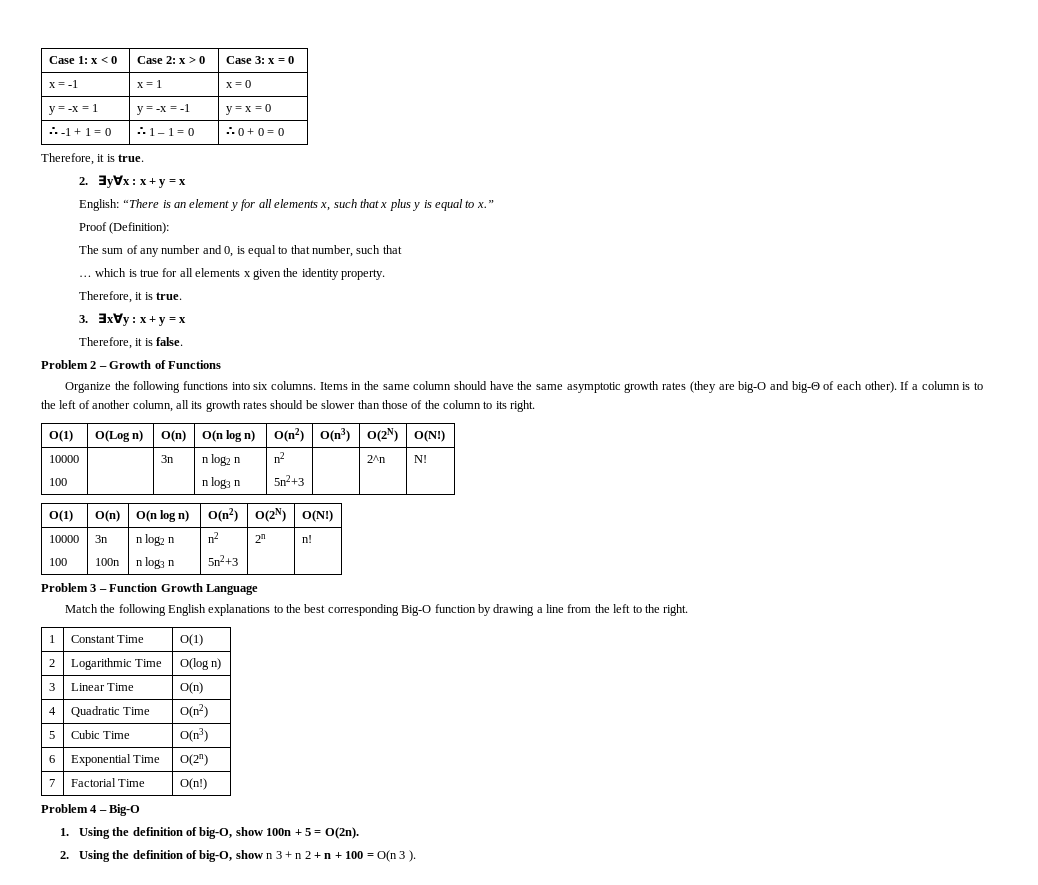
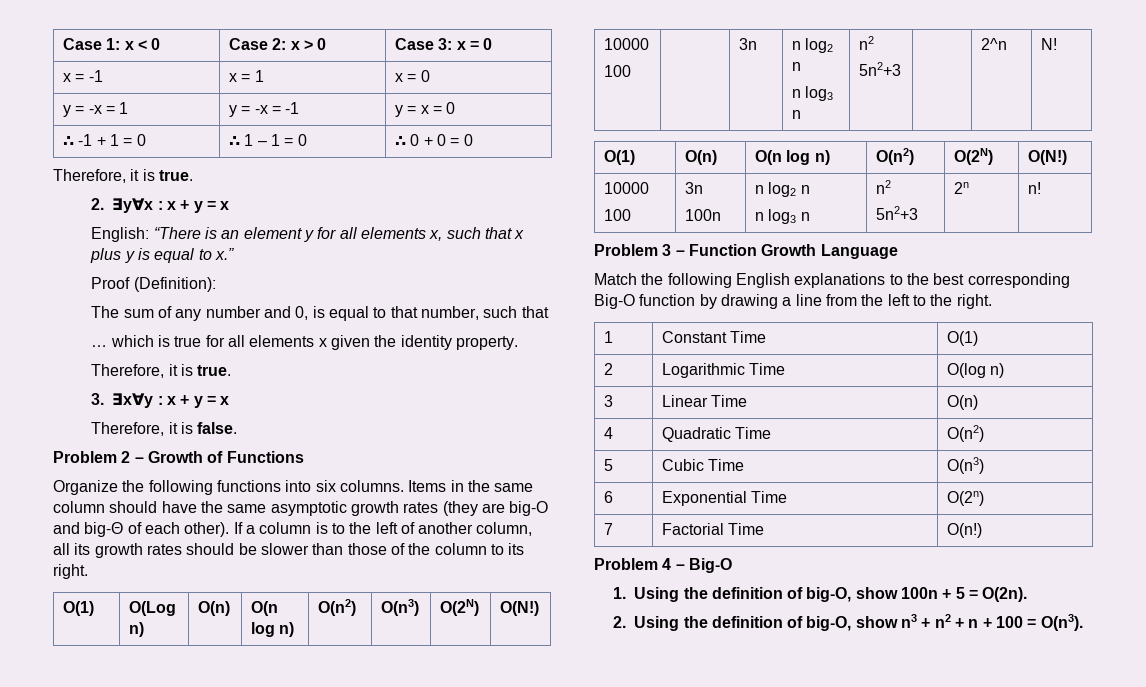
[266,851,311,859] n 3 + n 2 -> [901,614,951,628] n3 + n2
[376,850,416,862] O(n 3 ). -> [1040,614,1083,631] O(n3).

